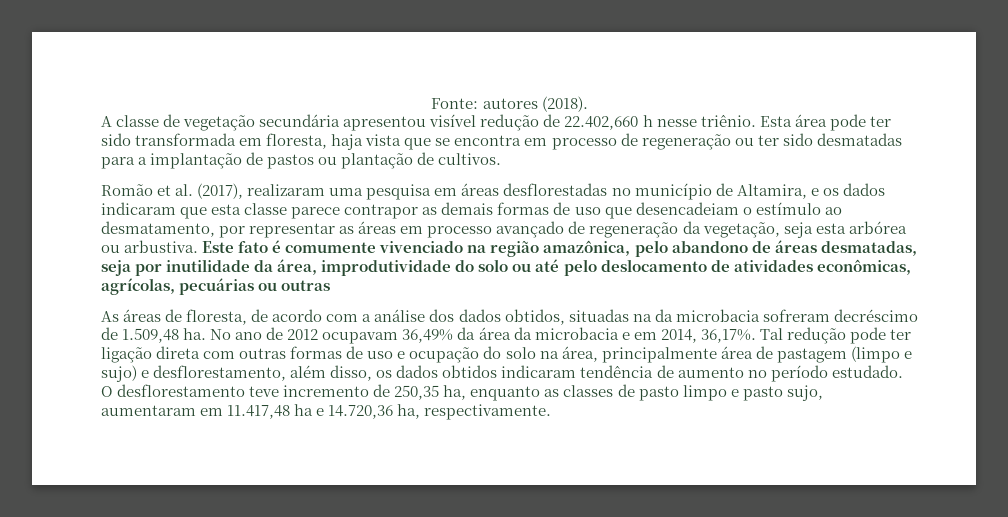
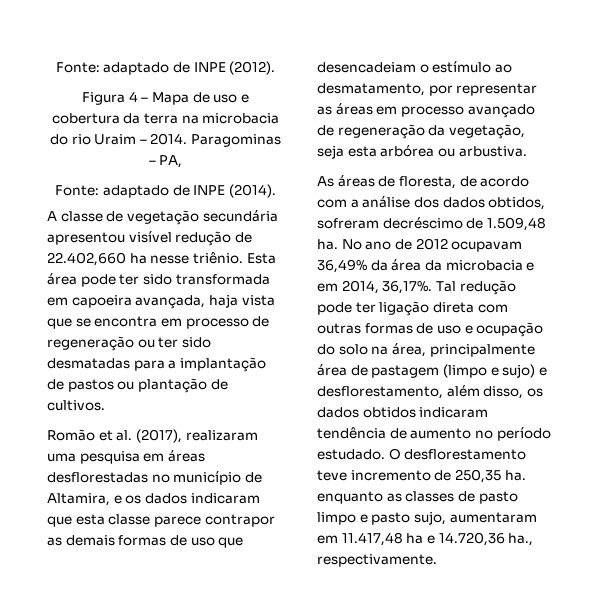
[431,96,588,112] Fonte: autores (2018). -> [55,61,276,75] [82,91,249,105] [51,113,280,124] [49,133,282,147] [148,155,183,168] [55,184,276,198] Fonte: adaptado de INPE (2012). // Figura 4 – Mapa de uso e cobertura da terra na microbacia do rio Uraim – 2014. Paragominas – PA, // Fonte: adaptado de INPE (2014).
[642,115,653,127] h -> [129,253,147,264] ha
[266,133,328,149] floresta, -> [71,295,206,309] capoeira avançada,
[202,240,917,257] [101,259,911,276] [101,278,331,295] Este fato é comumente vivenciado na região amazônica, pelo abandono de áreas desmatadas, seja por inutilidade da área, improdutividade do solo ou até pelo deslocamento de atividades econômicas, agrícolas, pecuárias ou outras -> (527, 151) none
[568,309,760,322] situadas na da microbacia -> (546, 203) none
[443,385,467,400] ha, -> [504,470,526,481] ha.
[397,404,421,419] ha, -> [508,533,534,546] ha.,

